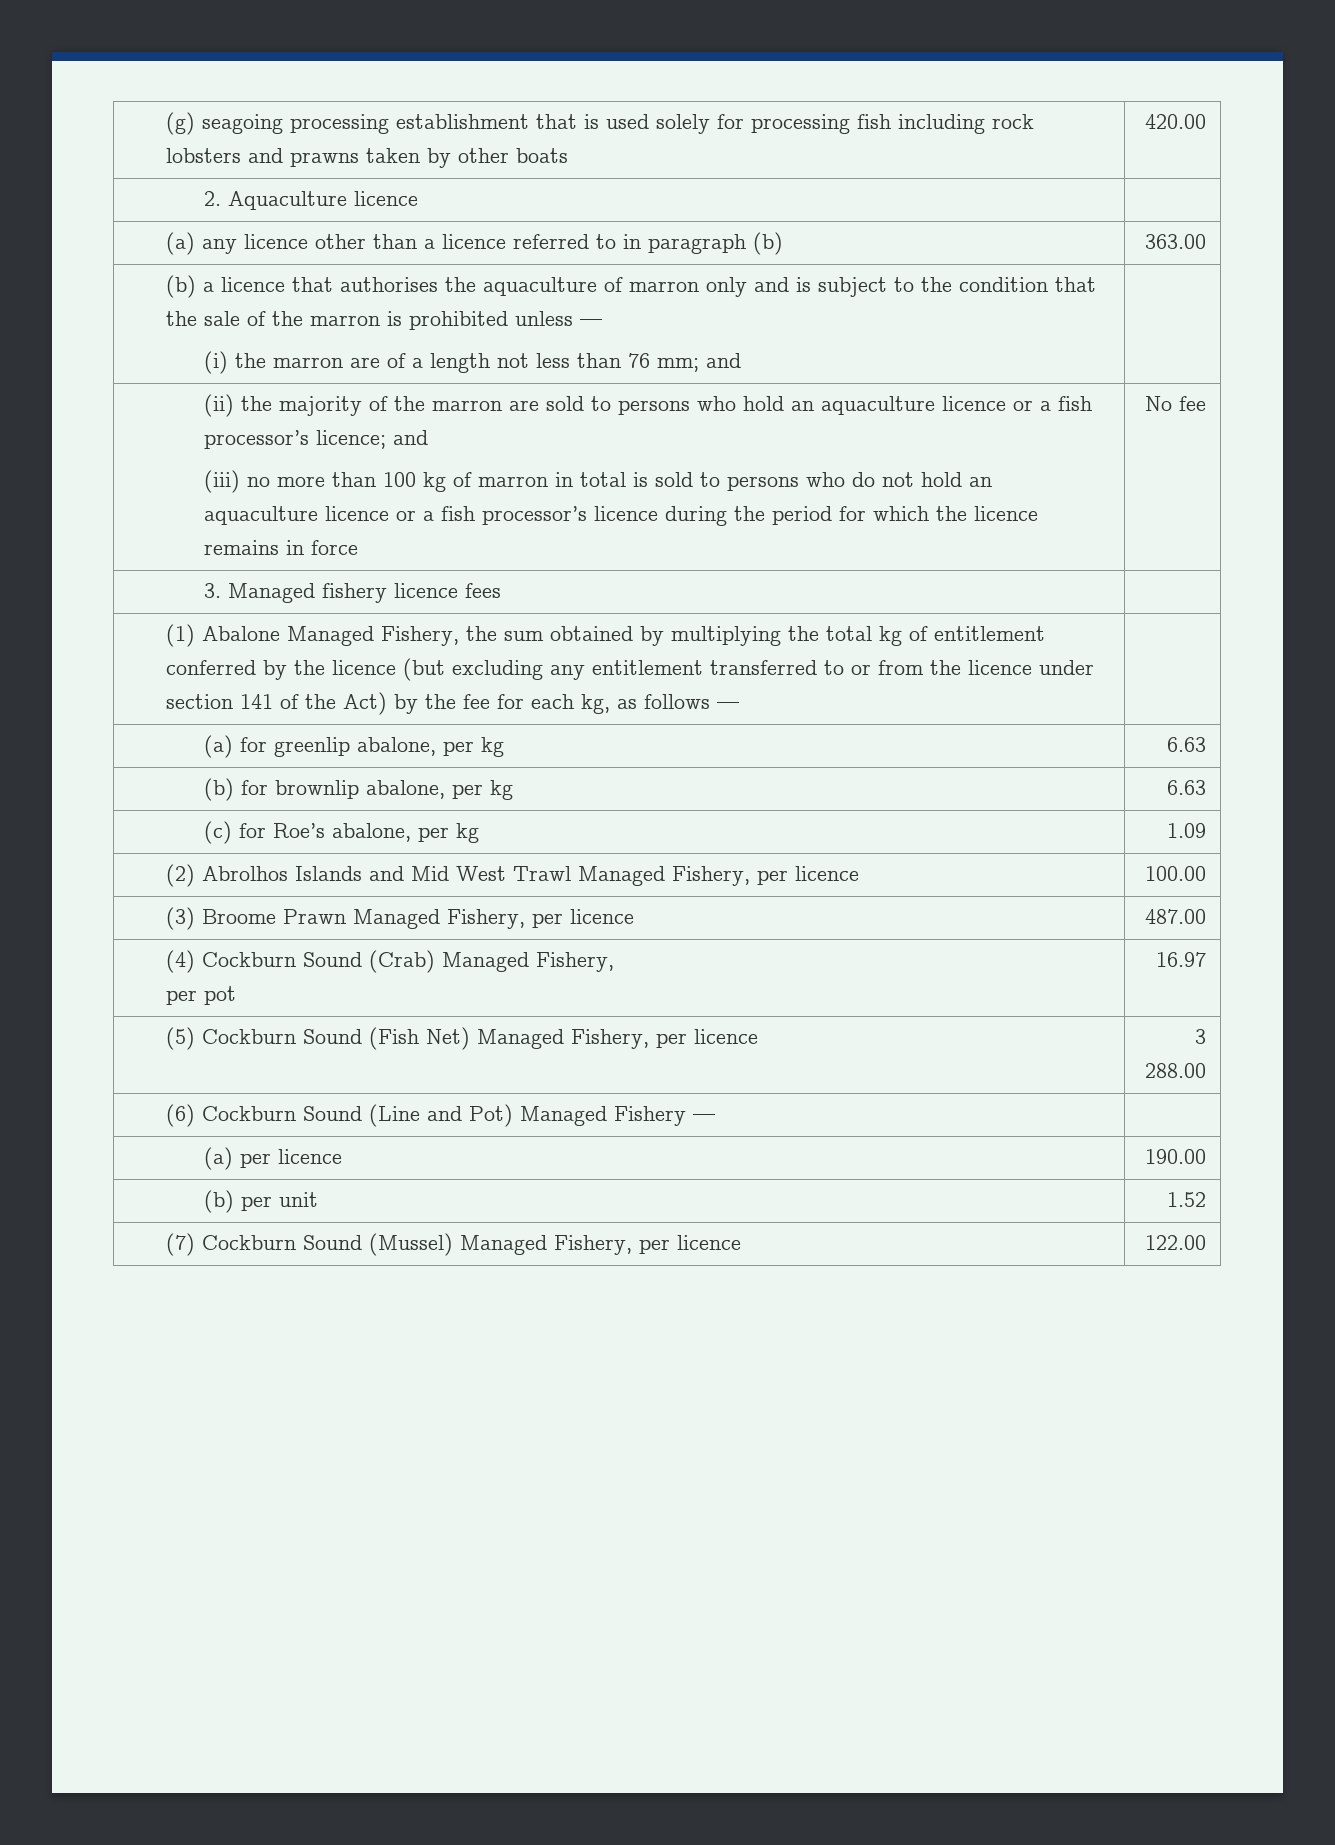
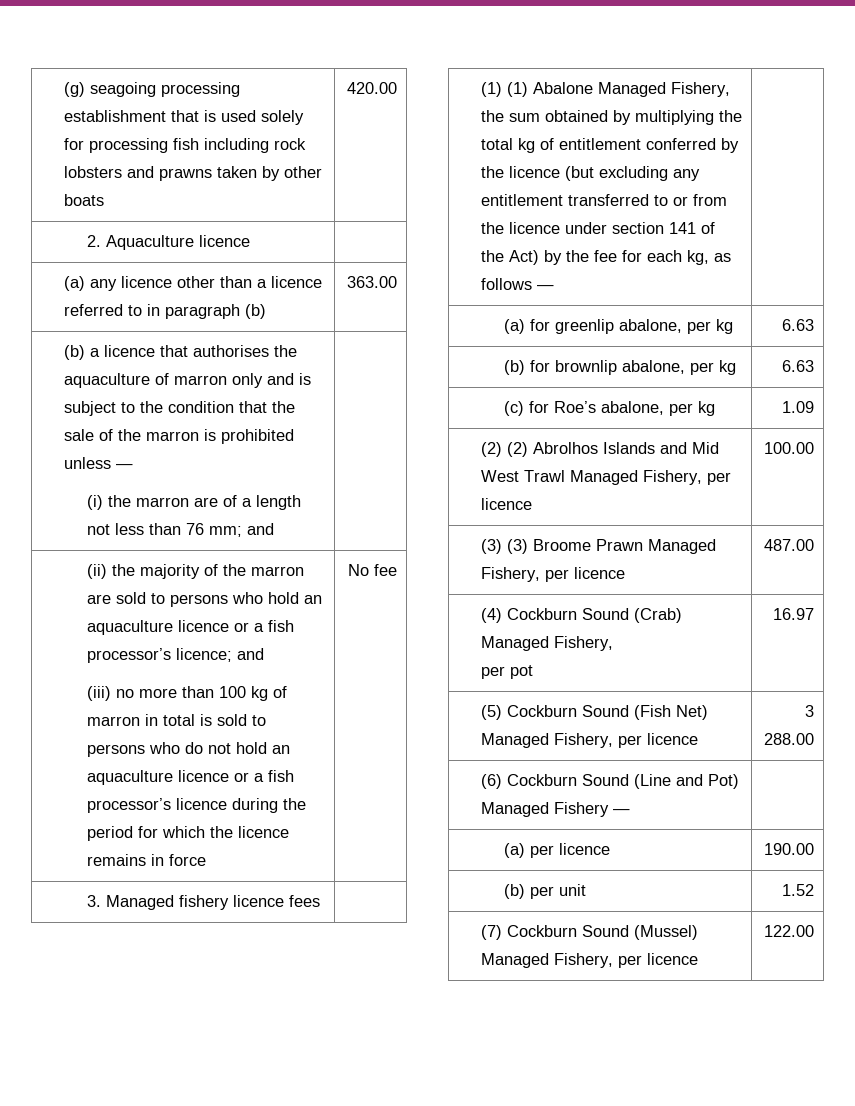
(196, 635) none -> [506,82,528,97] (1)
(196, 875) none -> [506,442,528,457] (2)
(196, 918) none -> [506,539,528,554] (3)

